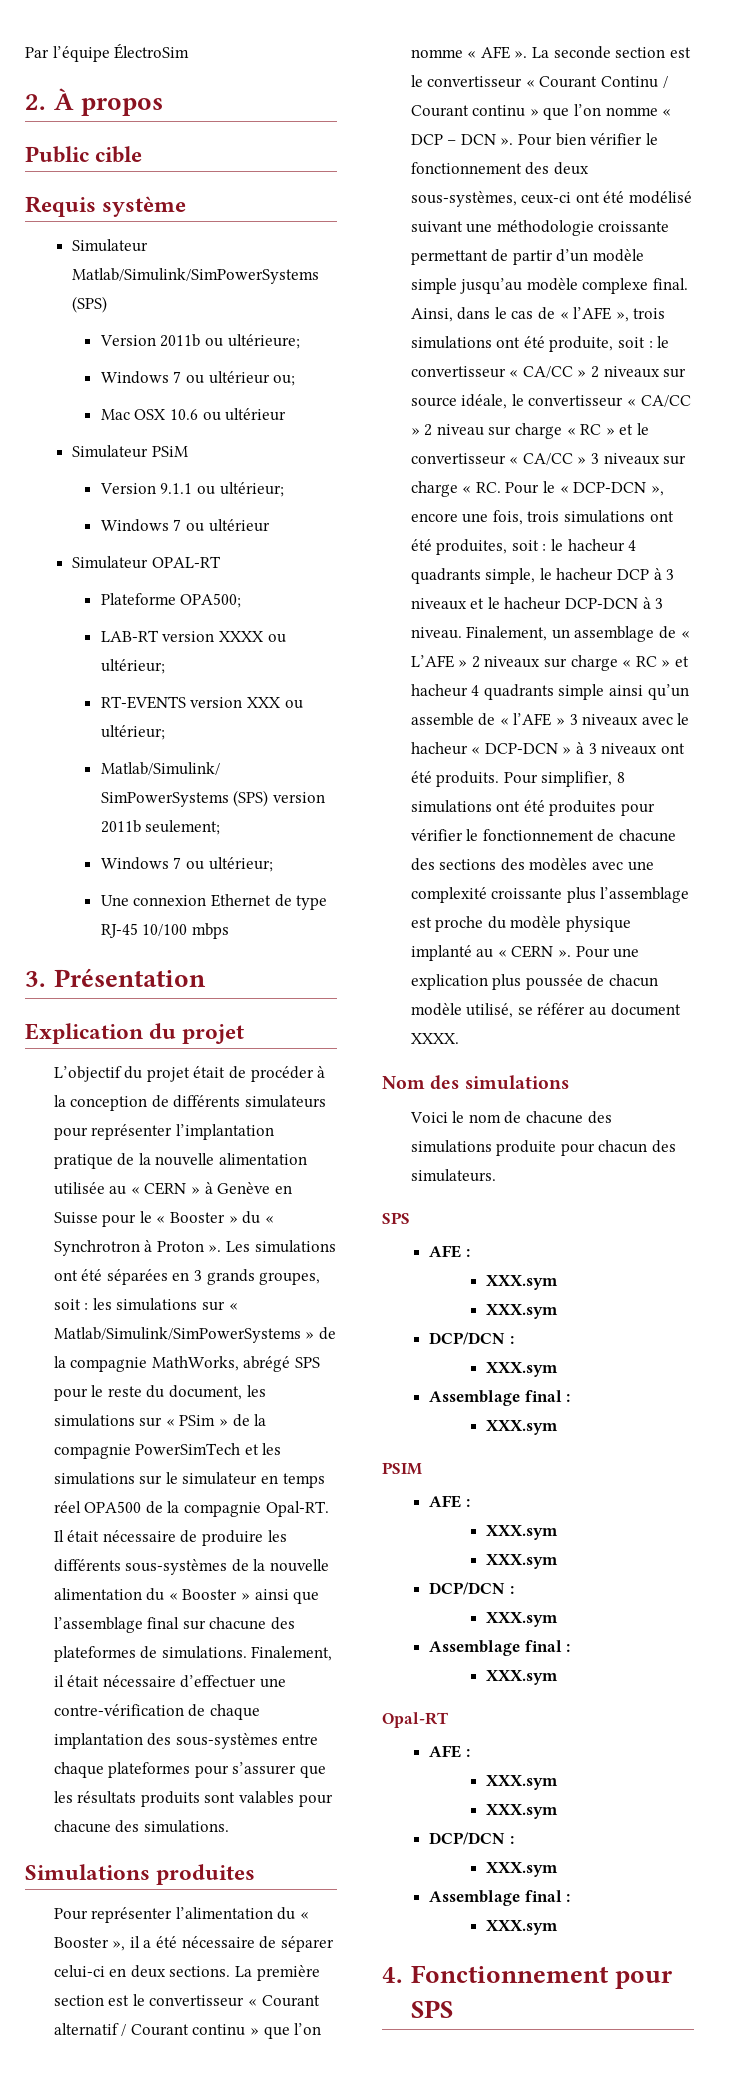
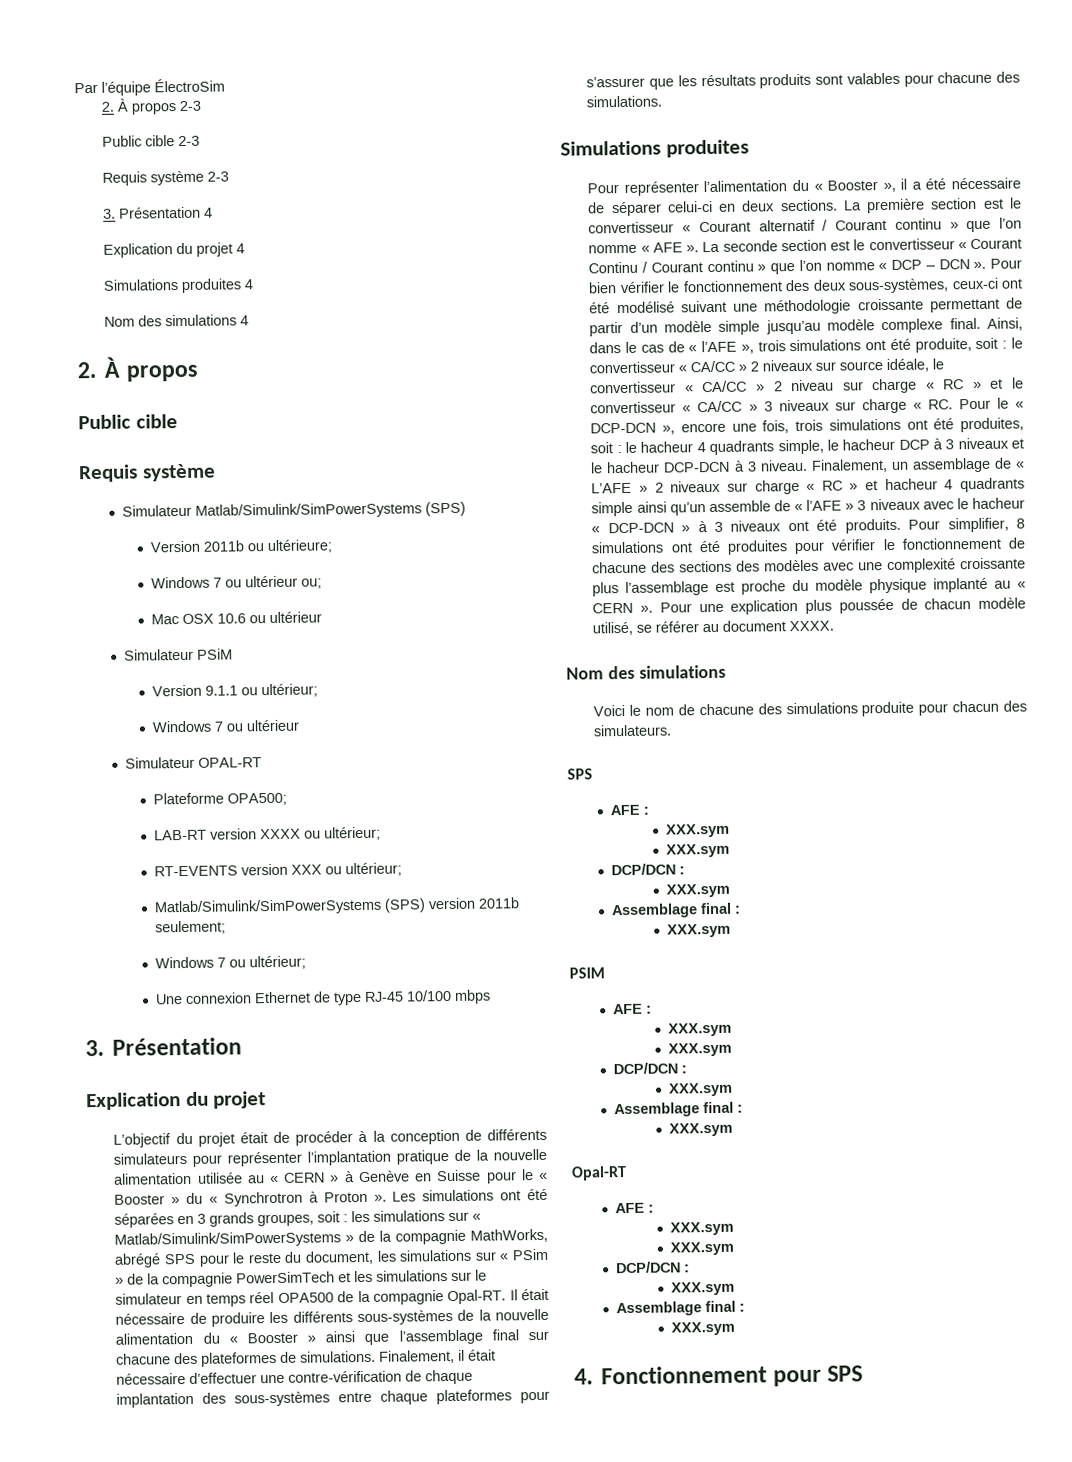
(190, 51) none -> [101,98,202,115] [102,135,201,147] [102,170,230,186] [103,206,214,219] [103,242,246,258] [103,278,254,293] [104,314,250,327] // 2. À propos 2-3 // Public cible 2-3 // Requis système 2-3 // 3. Présentation 4 // Explication du projet 4 // Simulations produites 4 // Nom des simulations 4

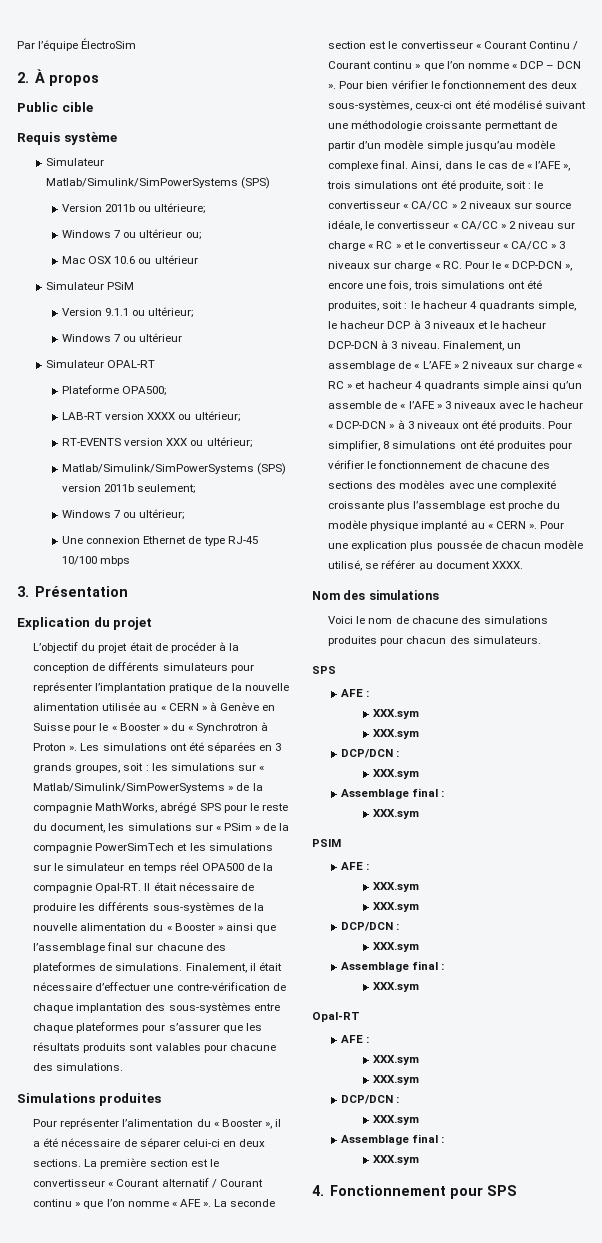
[101,98,202,115] [102,135,201,147] [102,170,230,186] [103,206,214,219] [103,242,246,258] [103,278,254,293] [104,314,250,327] // 2. À propos 2-3 // Public cible 2-3 // Requis système 2-3 // 3. Présentation 4 // Explication du projet 4 // Simulations produites 4 // Nom des simulations 4 -> (137, 43) none
[861,701,915,717] produite -> [328,636,378,646] produites

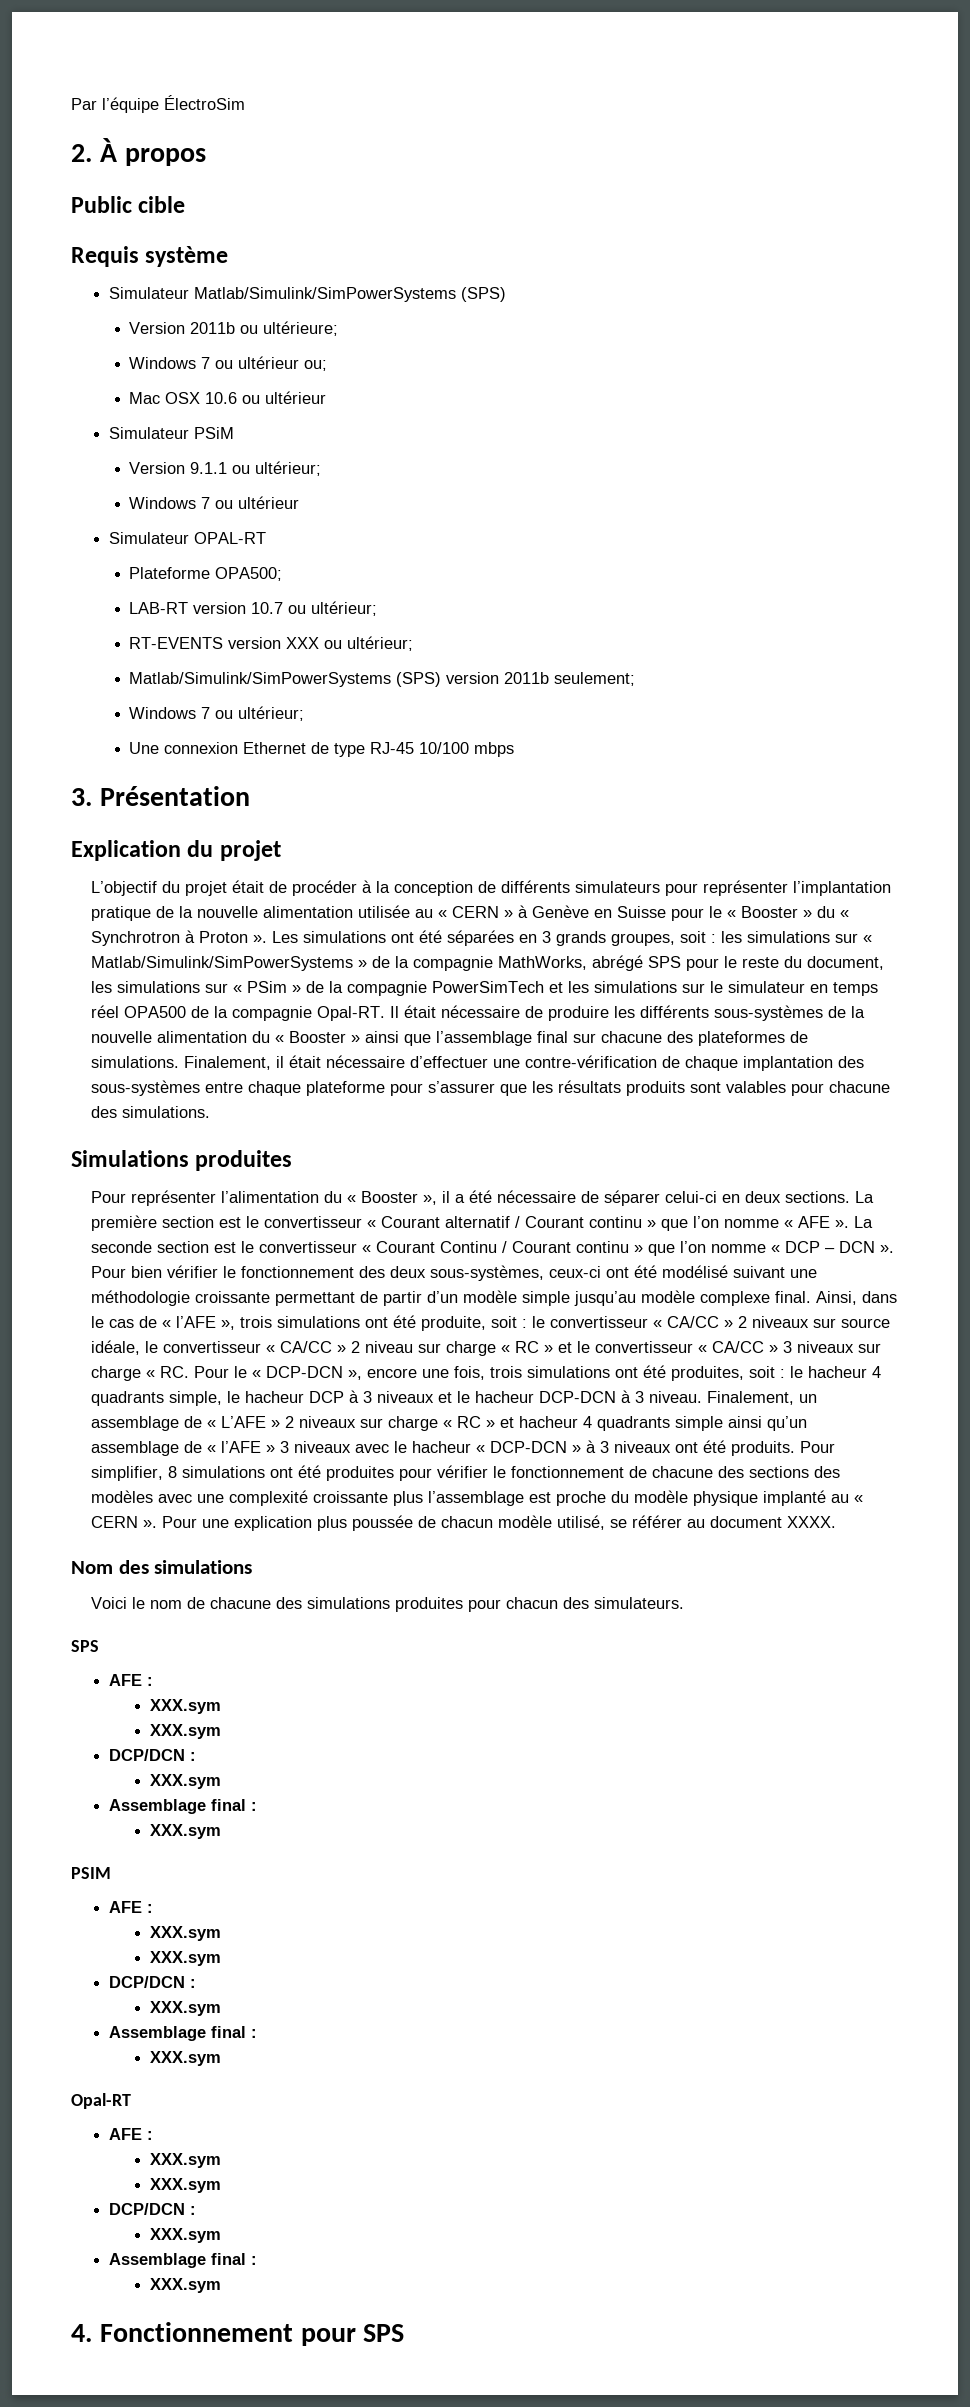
[147,412,176,420] XXXX -> [251,602,284,614] 10.7
[76,1022,140,1033] plateformes -> [306,1081,386,1096] plateforme
[328,401,382,409] assemble -> [91,1441,180,1456] assemblage

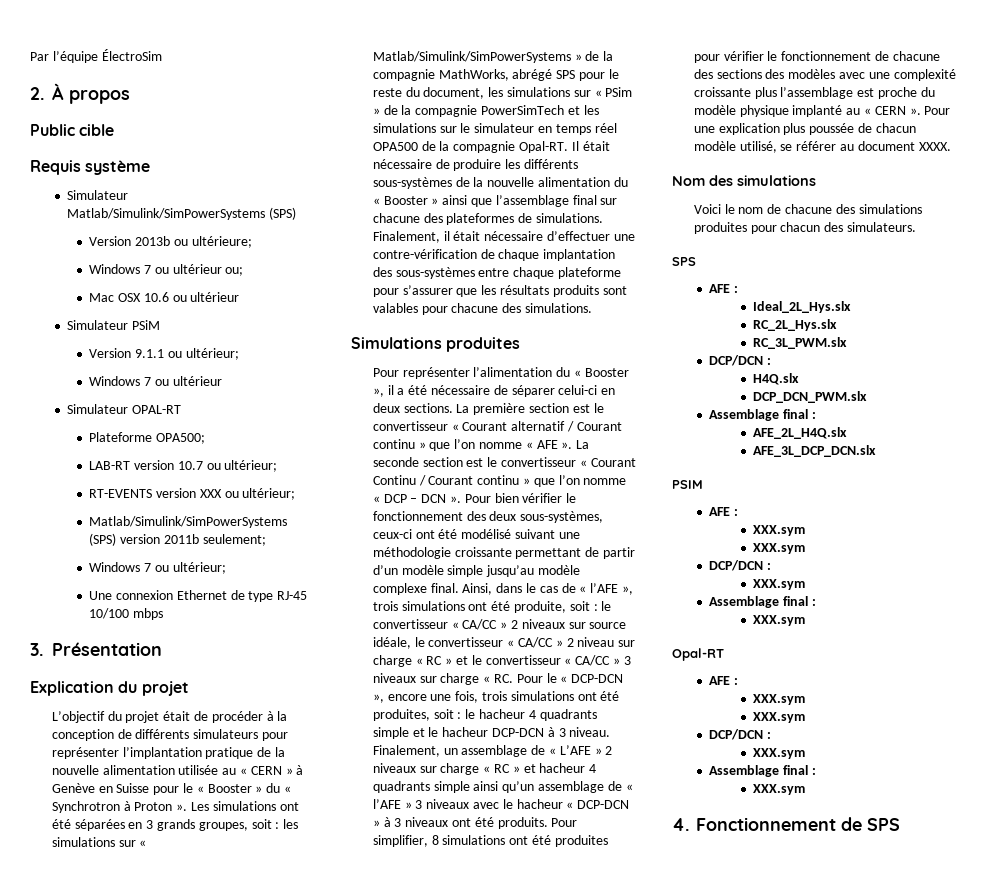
[190,322,236,334] 2011b -> [135,236,171,246] 2013b
[169,1390,435,1406] simple, le hacheur DCP à 3 niveaux -> [372,727,409,739] simple
[149,1699,221,1714] [149,1724,221,1739] [109,1749,197,1761] [149,1774,221,1789] [109,1799,258,1814] [149,1824,221,1839] XXX.sym // XXX.sym // DCP/DCN : // XXX.sym // Assemblage final : // XXX.sym -> [753,301,852,313] [753,319,838,331] [753,337,848,349] [709,355,772,366] [753,373,800,385] [753,391,868,403] [709,409,816,421] [753,427,848,439] [753,445,877,457] Ideal_2L_Hys.slx // RC_2L_Hys.slx // RC_3L_PWM.slx // DCP/DCN : // H4Q.slx // DCP_DCN_PWM.slx // Assemblage final : // AFE_2L_H4Q.slx // AFE_3L_DCP_DCN.slx
[300,2328,356,2346] pour -> [841,817,862,831] de

